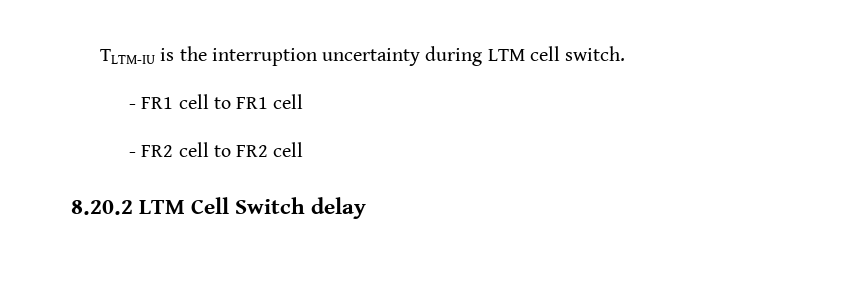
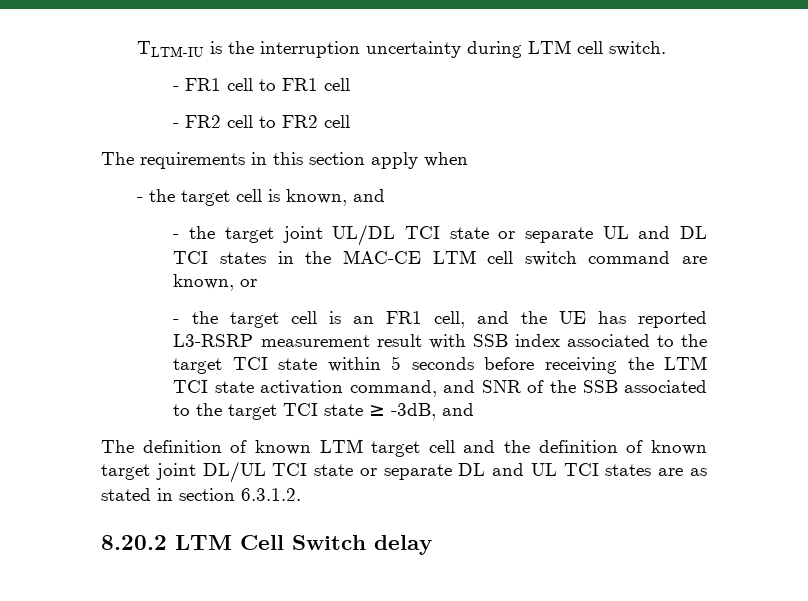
(304, 149) none -> [101,152,468,169] [137,189,386,206] [173,224,707,246] [173,250,708,266] [173,274,258,291] [173,311,707,328] [173,334,707,349] [173,356,707,374] [173,380,707,397] [173,403,475,420] [101,439,707,457] [101,461,707,483] [101,488,301,501] // The requirements in this section apply when // - the target cell is known, and // - the target joint UL/DL TCI state or separate UL and DL TCI states in the MAC-CE LTM cell switch command are known, or // - the target cell is an FR1 cell, and the UE has reported L3-RSRP measurement result with SSB index associated to the target TCI state within 5 seconds before receiving the LTM TCI state activation command, and SNR of the SSB associated to the target TCI state ≥ -3dB, and // The definition of known LTM target cell and the definition of known target joint DL/UL TCI state or separate DL and UL TCI states are as stated in section 6.3.1.2.

